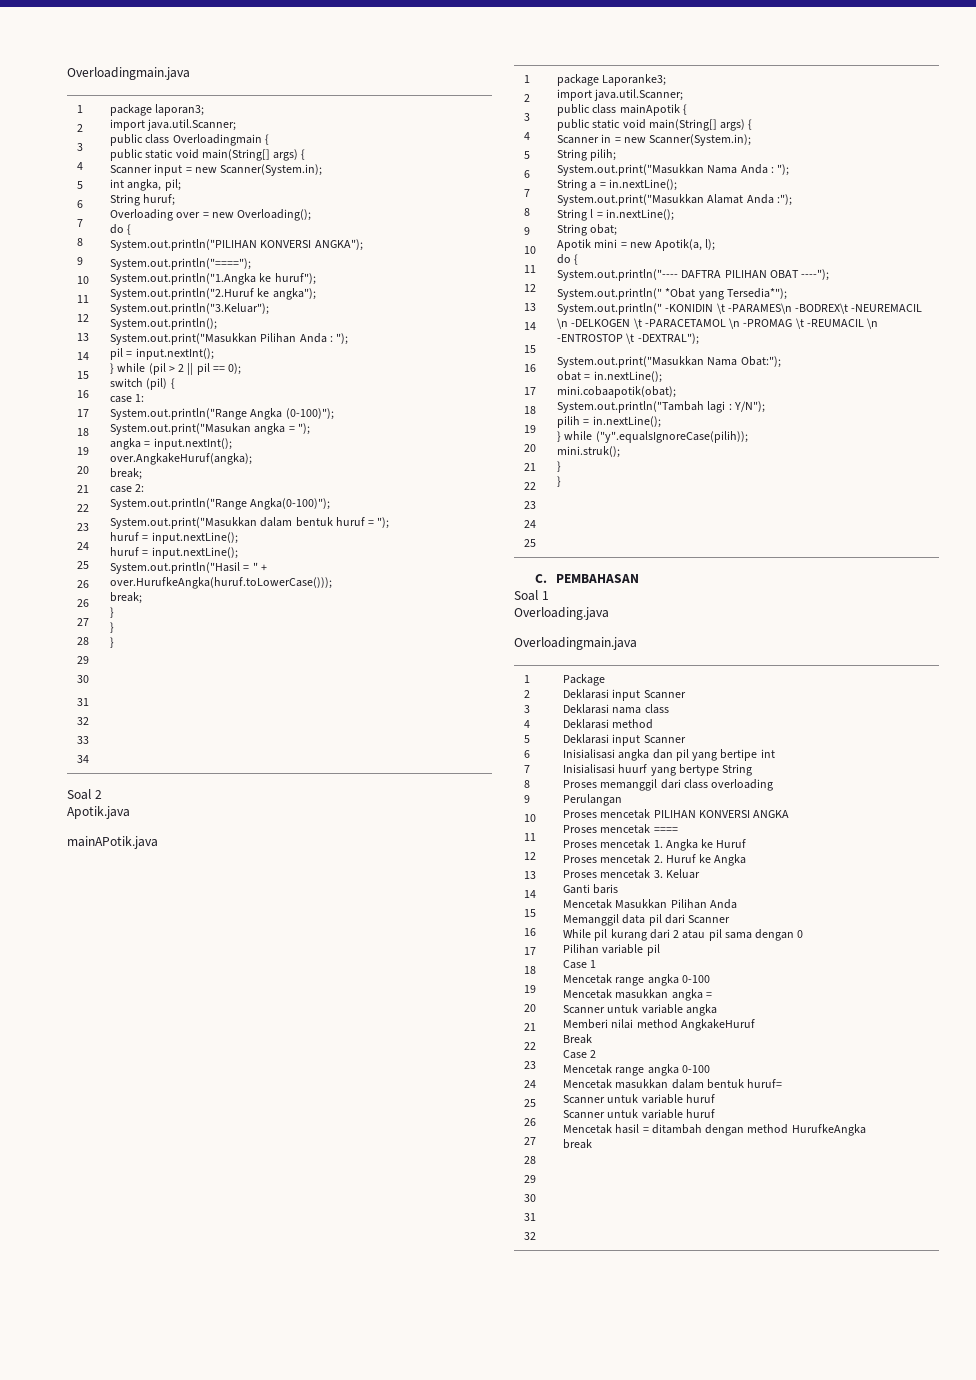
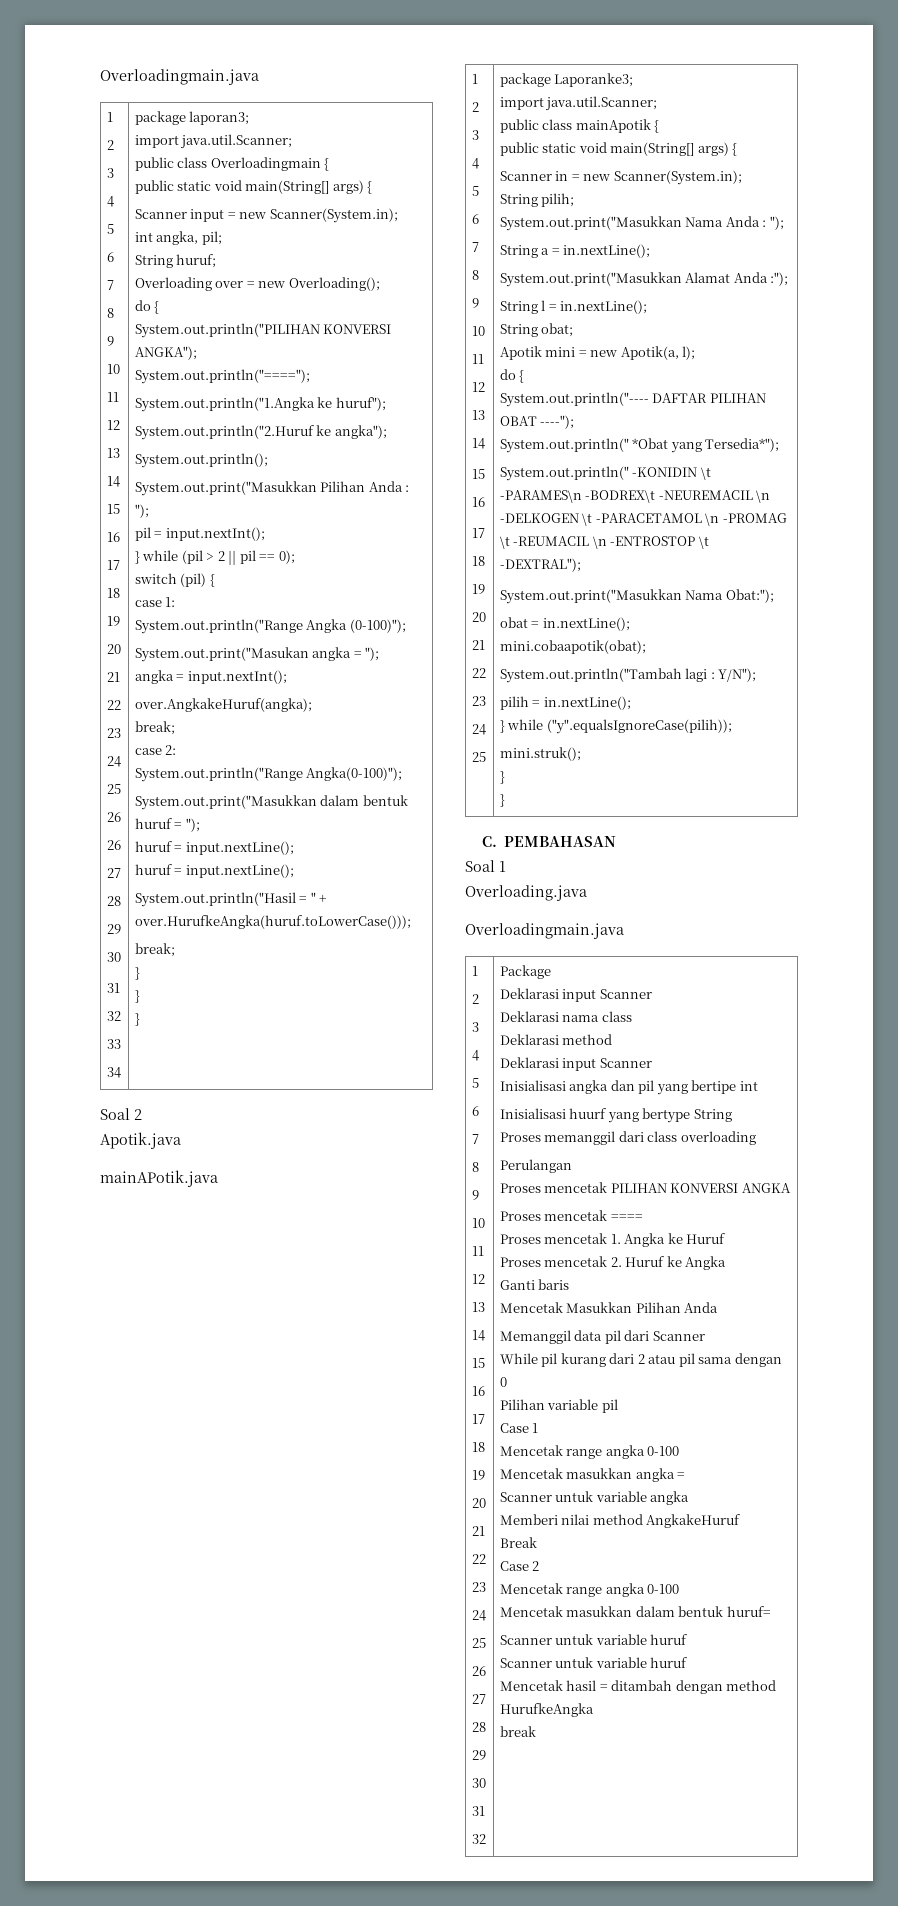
[110,303,270,315] // System.out.println("3.Keluar"); -> (387, 432) none
[681,270,722,278] DAFTRA -> [652,393,708,403] DAFTAR
[563,869,700,879] // Proses mencetak 3. Keluar -> (727, 1263) none

